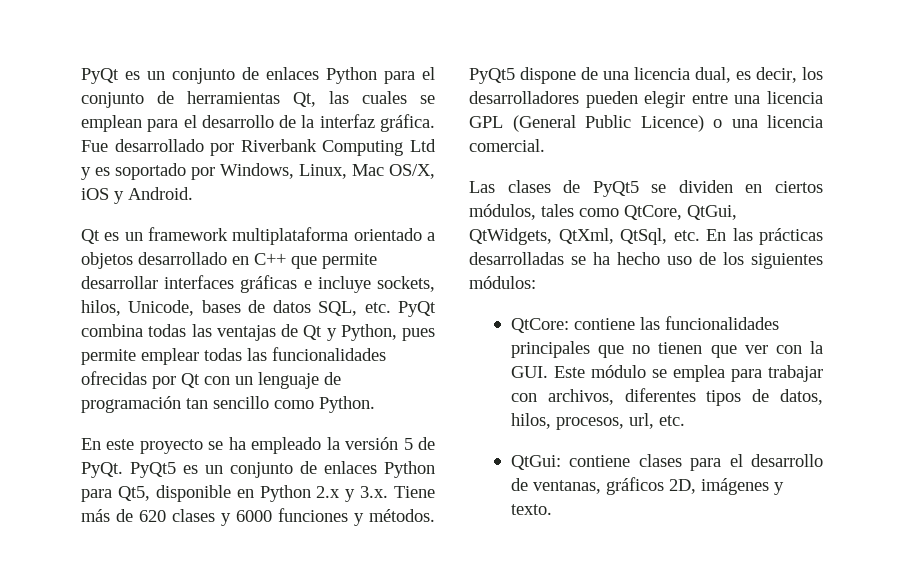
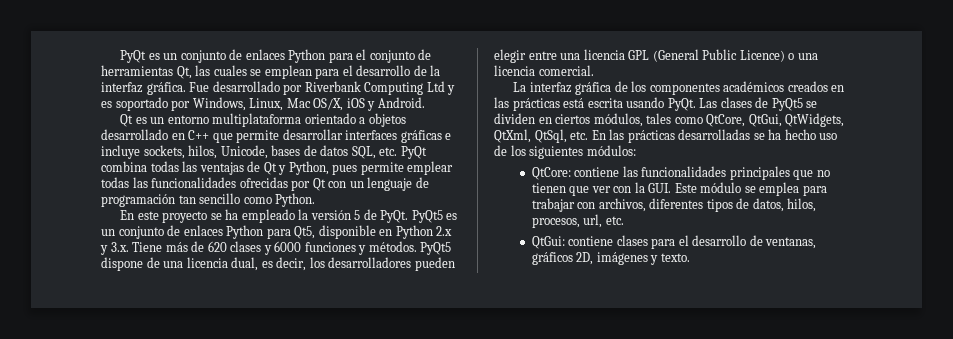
[148,227,228,241] framework -> [167,115,209,124] entorno
(545, 145) none -> [513,81,845,95] [494,97,696,111] La interfaz gráfica de los componentes académicos creados en las prácticas está escrita usando PyQt.

